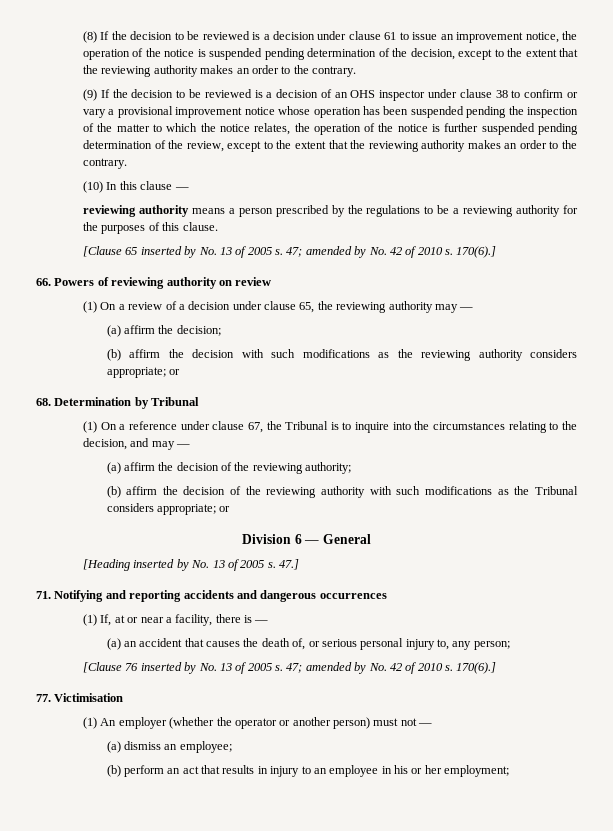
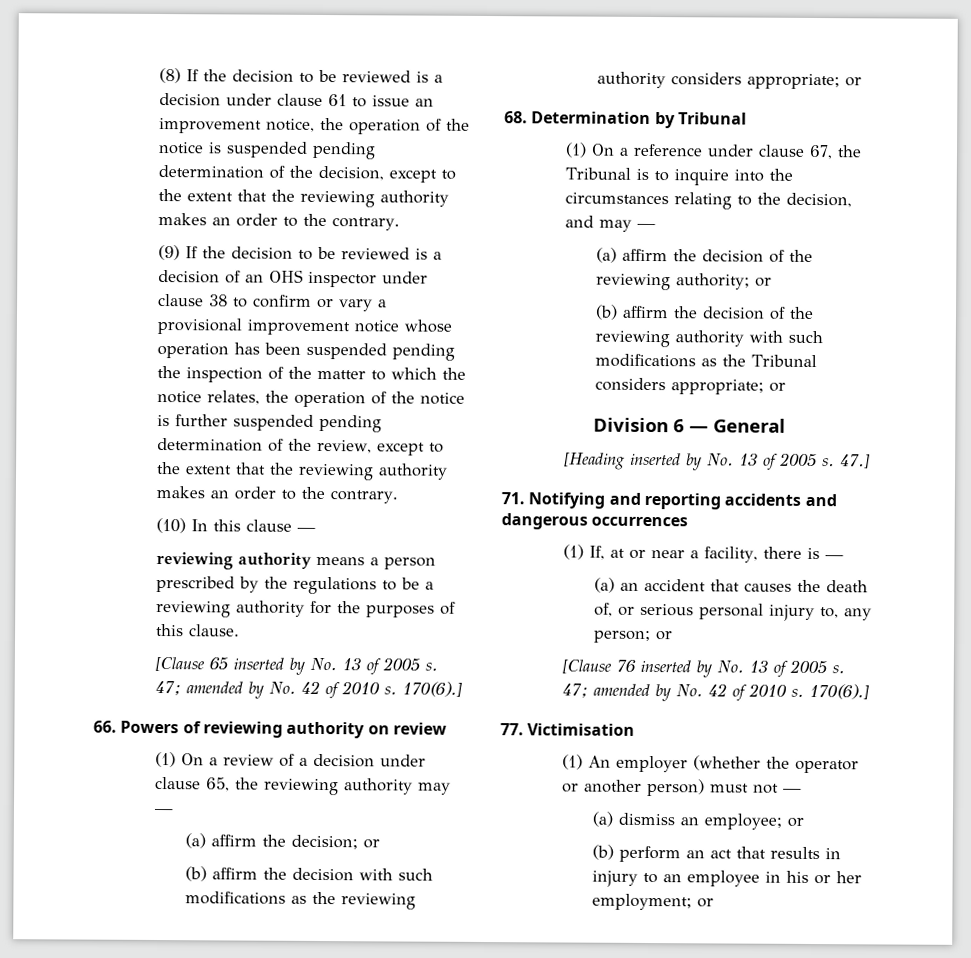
(221, 330) none -> [363,839,381,849] or
(352, 468) none -> [755,277,773,287] or
(510, 645) none -> [656,631,674,641] or
(232, 747) none -> [787,817,805,827] or
(510, 771) none -> [697,898,715,908] or

